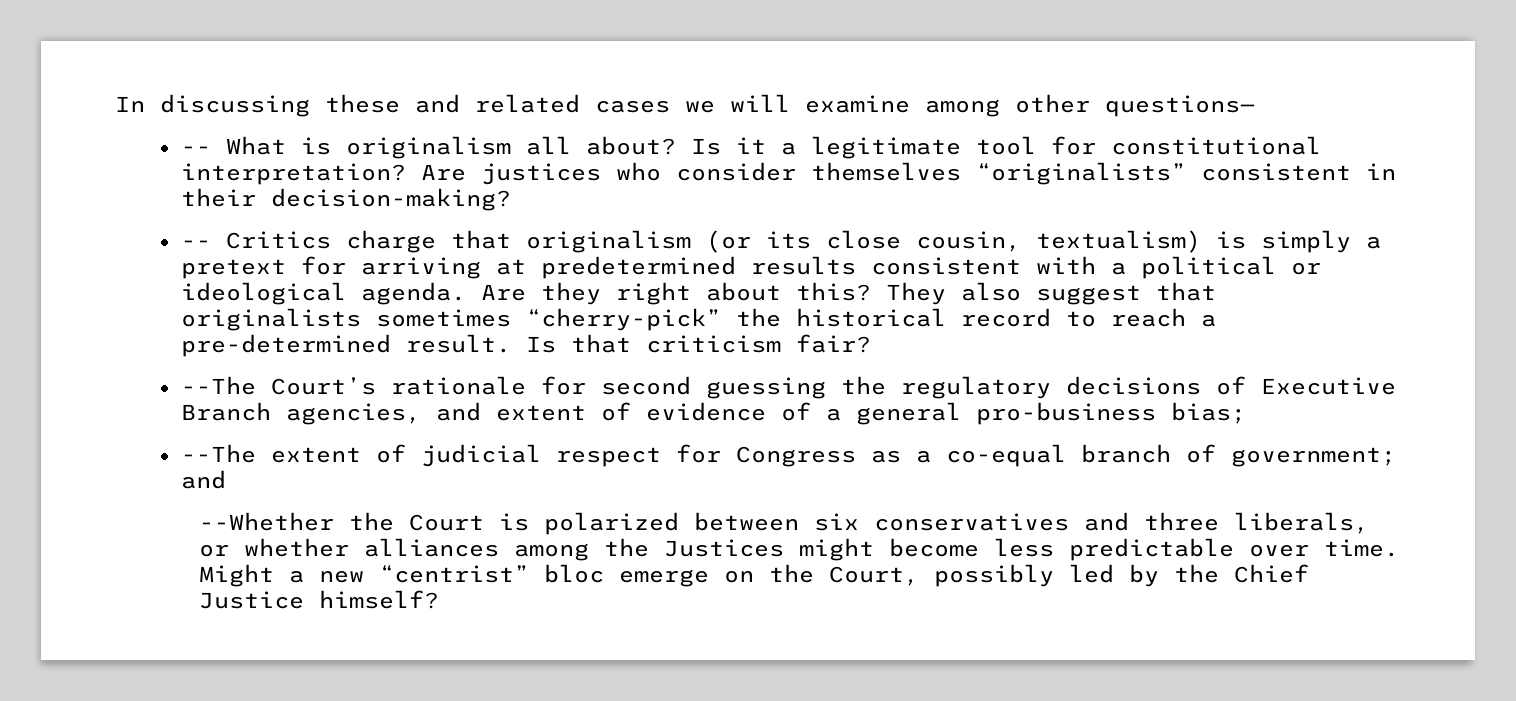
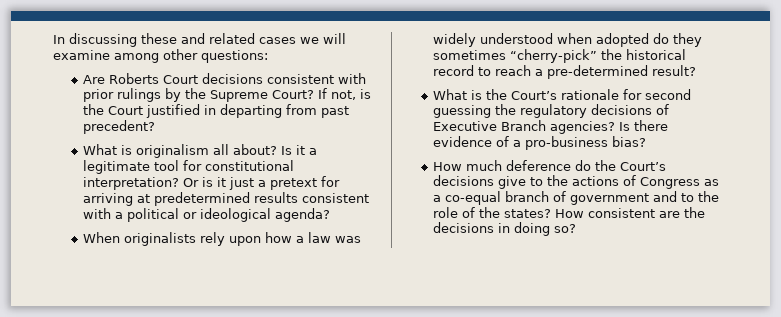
[1105,95,1255,117] [180,146,211,154] questions— // -- -> [201,50,268,63] [83,73,367,84] [83,88,372,102] [83,104,350,118] [83,120,156,134] questions: // Are Roberts Court decisions consistent with prior rulings by the Supreme Court? If not, is the Court justified in departing from past precedent? //
[420,162,1396,185] [180,188,511,211] [180,230,1351,253] Are justices who consider themselves “originalists” consistent in their decision-making? // -- Critics charge that originalism (or its close cousin, textualism) is simply -> [183,177,255,190] Or is it just
[360,282,1216,305] [180,308,361,331] agenda. Are they right about this? They also suggest that originalists -> [275,208,331,222] [83,232,362,246] [433,33,703,47] agenda? // When originalists rely upon how a law was widely understood when adopted do they
[405,334,871,353] [180,376,256,395] result. Is that criticism fair? // --The -> [652,65,697,76] [433,89,508,100] result? // What is the
[285,402,1246,425] [180,444,721,467] agencies, and extent of evidence of a general pro-business bias; // --The extent of judicial respect for -> [550,120,669,134] [433,136,647,150] [433,160,667,171] [433,175,637,189] agencies? Is there evidence of a pro-business bias? // How much deference do the Court’s decisions give to the actions of
[1230,447,1396,467] [180,470,226,489] [198,512,1369,535] [198,538,1399,561] [198,564,1309,587] [198,590,439,609] government; and // --Whether the Court is polarized between six conservatives and three liberals, or whether alliances among the Justices might become less predictable over time. Might a new “centrist” bloc emerge on the Court, possibly led by the Chief Justice himself? -> [570,191,720,205] [433,207,706,218] [433,222,577,236] government and to the role of the states? How consistent are the decisions in doing so?

